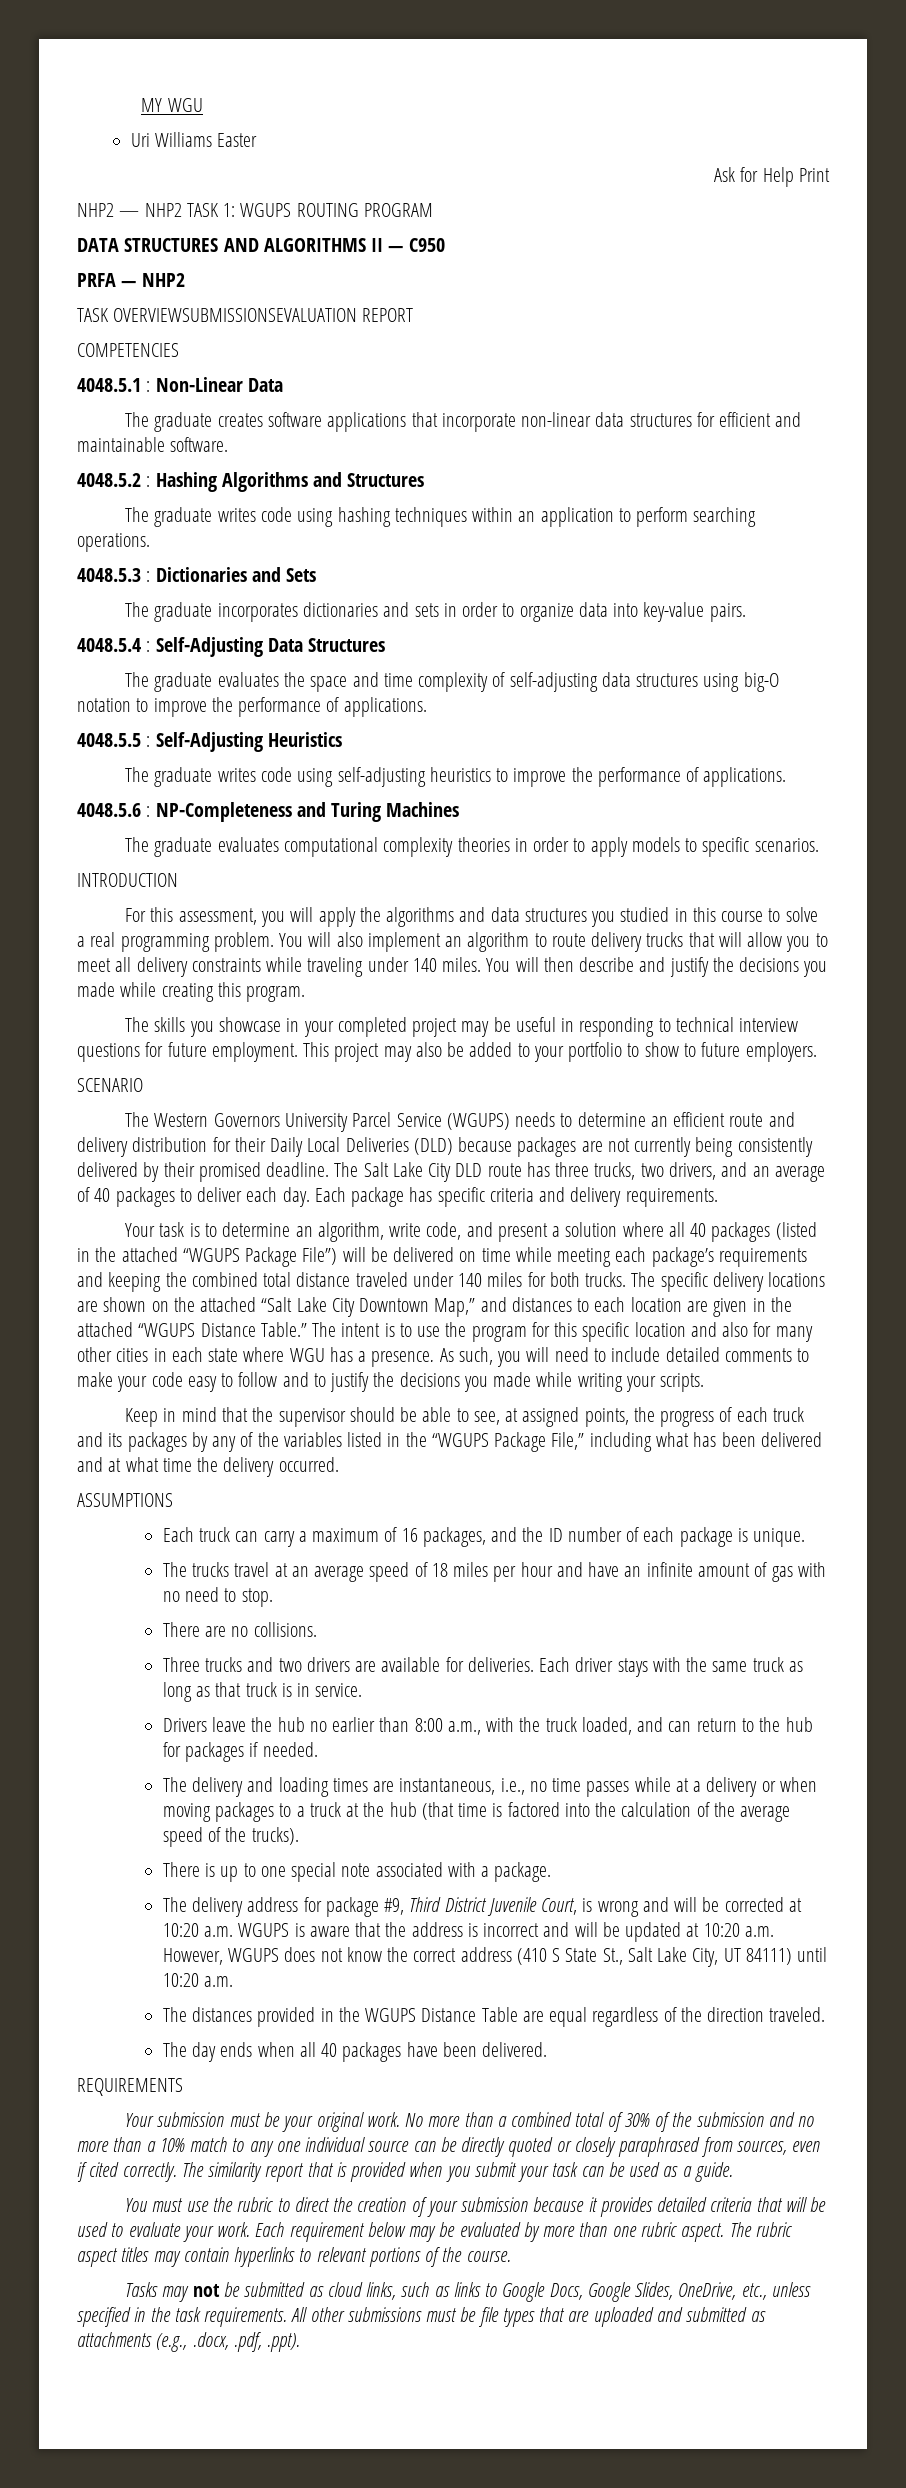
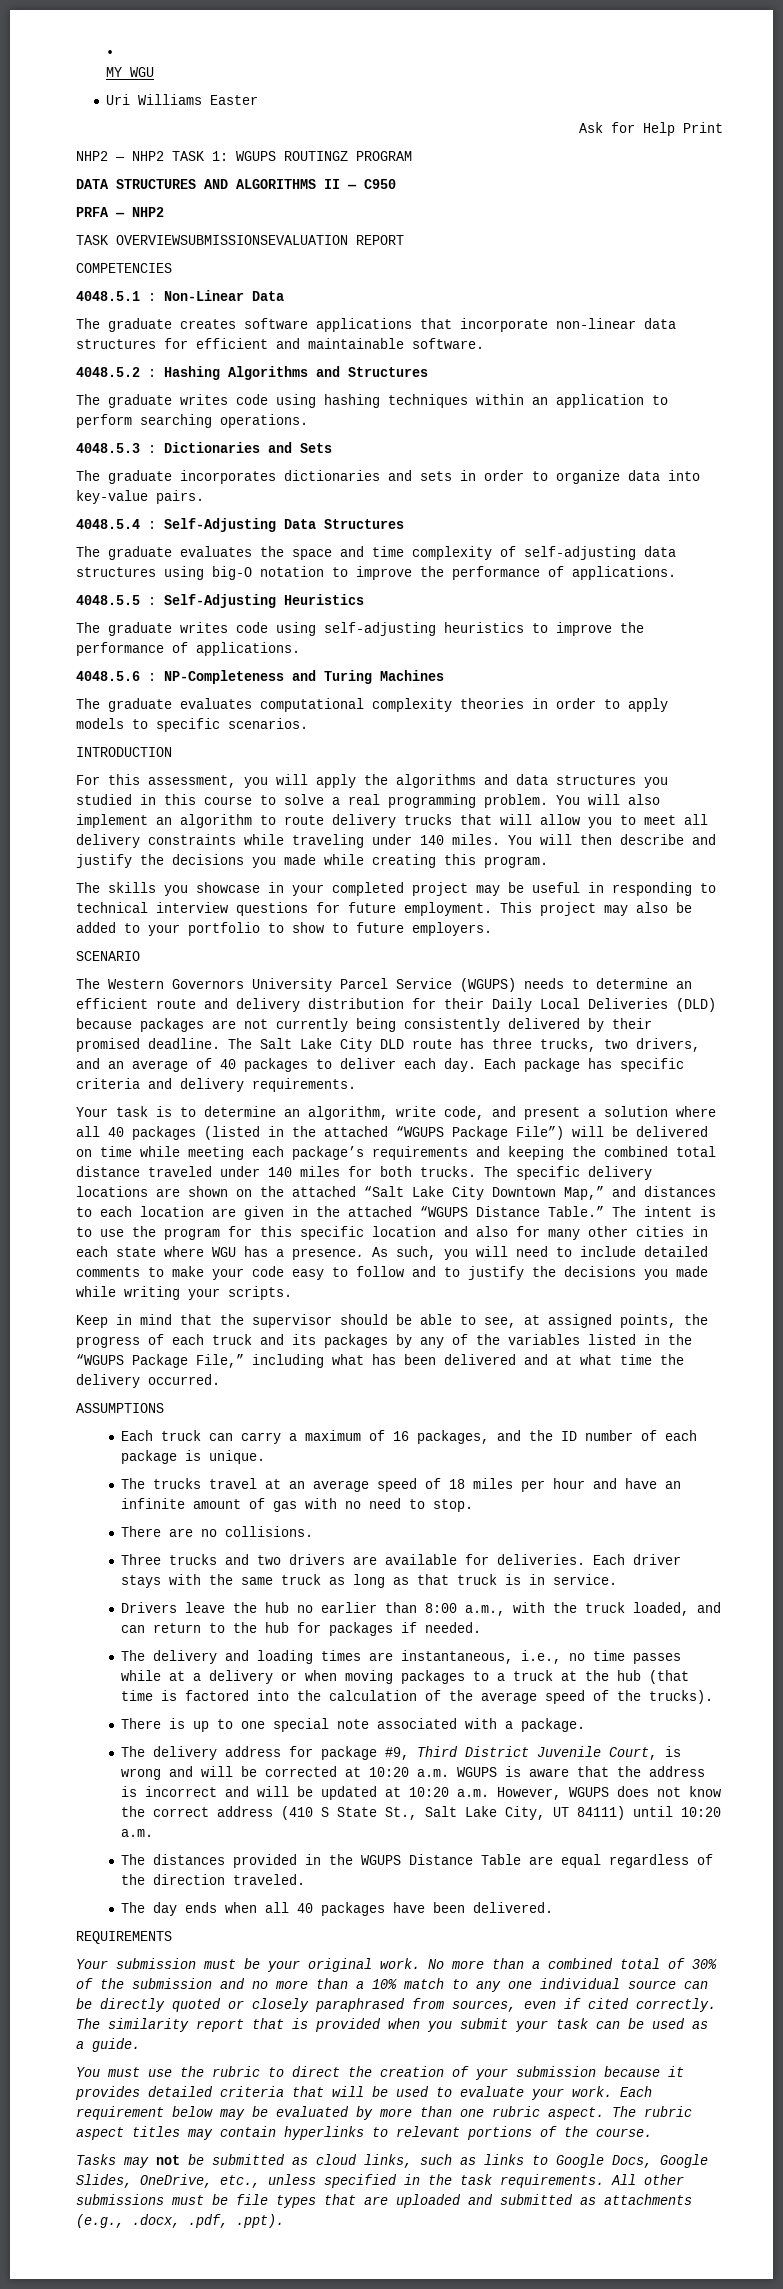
(141, 105) none -> [106,50,115,57] • //
[296,203,359,217] ROUTING -> [284,151,348,161] ROUTINGZ

